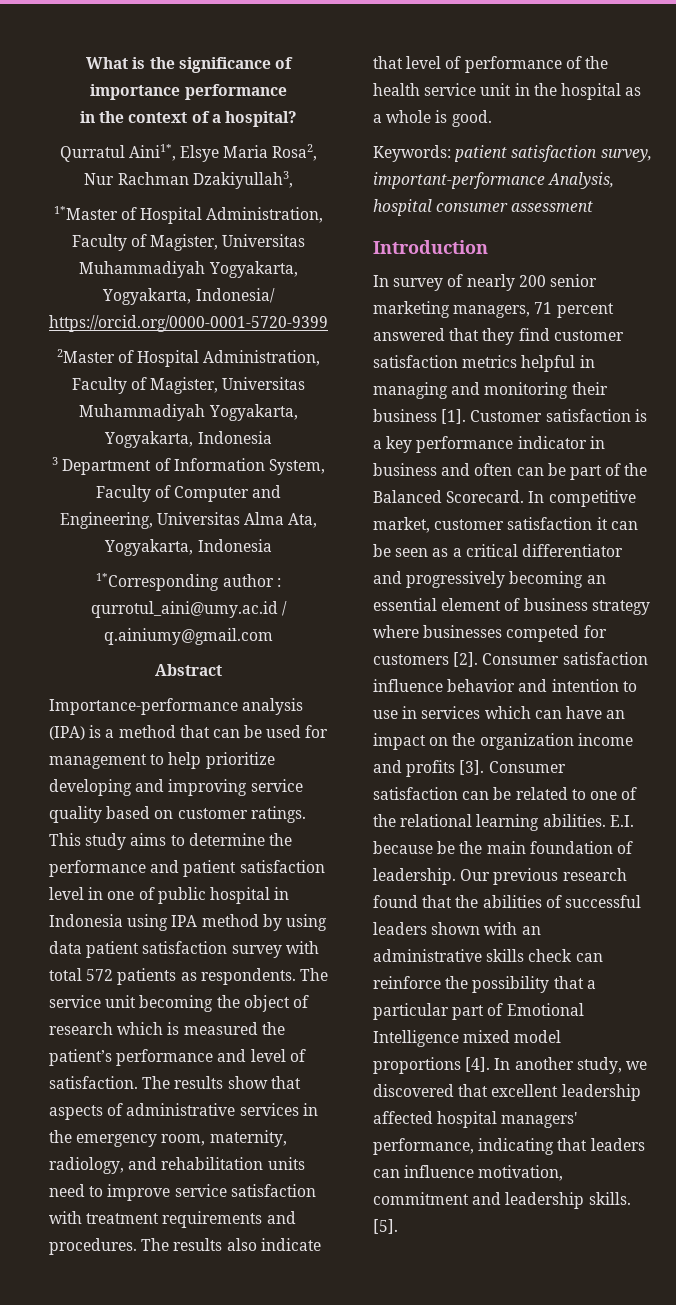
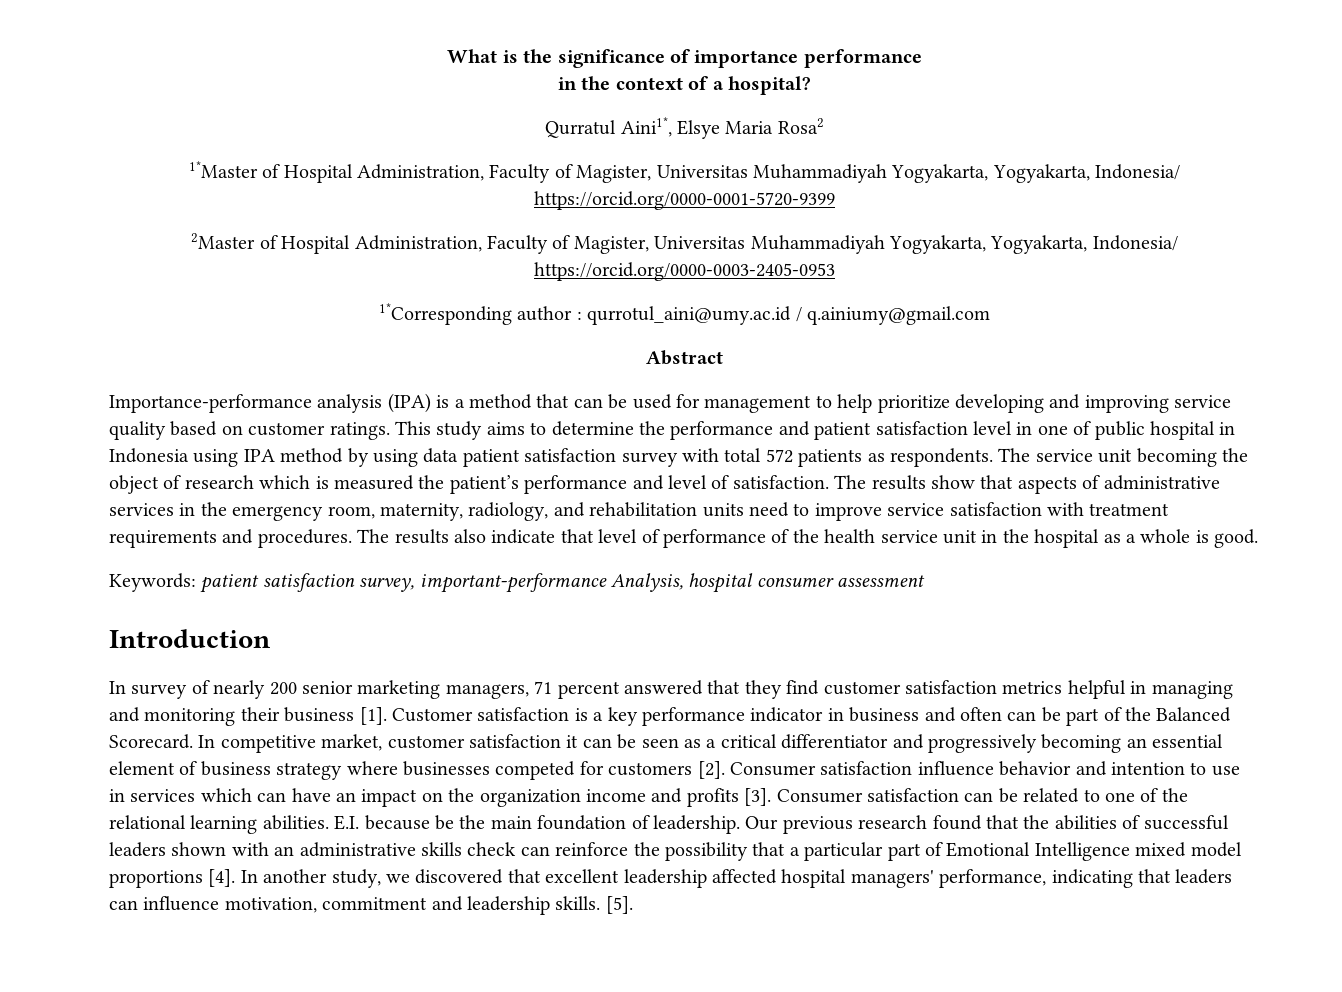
[272,144,318,161] [84,171,293,189] Rosa2, Nur Rachman Dzakiyullah3, -> [777,118,824,134] Rosa2
[197,431,272,444] [52,457,325,475] [95,485,282,502] [59,512,318,529] [104,539,272,556] Indonesia // 3 Department of Information System, Faculty of Computer and Engineering, Universitas Alma Ata, Yogyakarta, Indonesia -> [1092,235,1178,251] [534,262,835,281] Indonesia/ https://orcid.org/0000-0003-2405-0953

